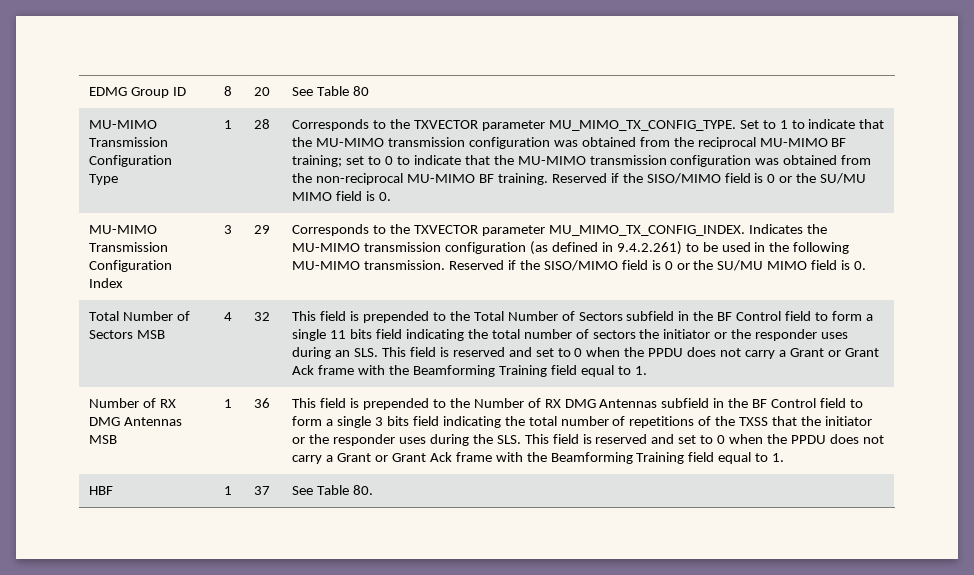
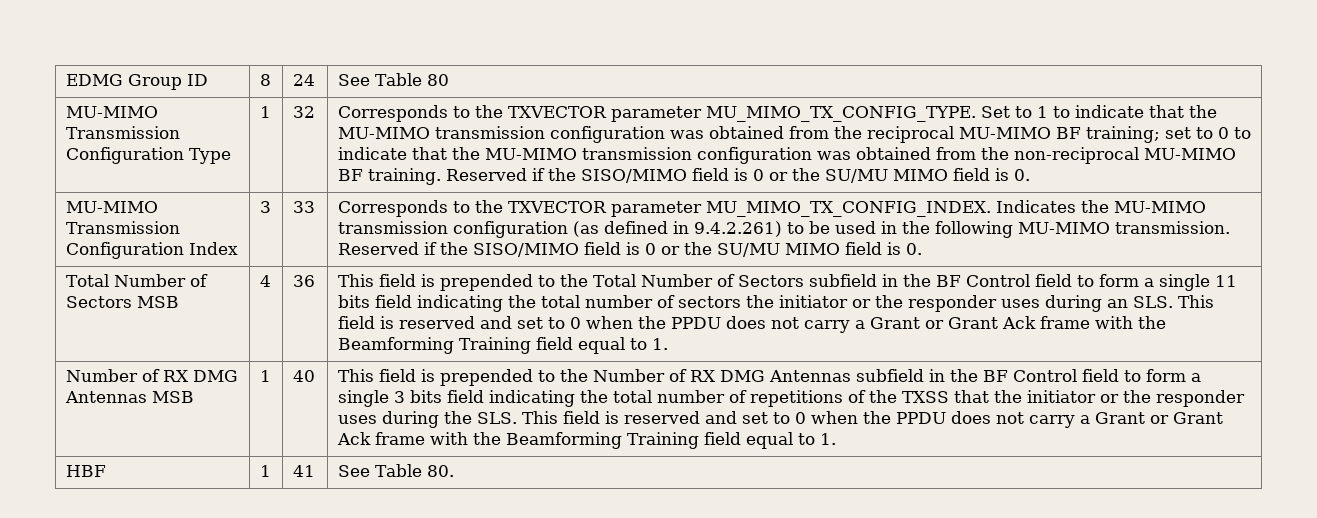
[254,87,271,96] 20 -> [292,74,315,86] 24
[254,119,271,129] 28 -> [292,106,315,118] 32
[254,225,271,234] 29 -> [292,201,315,213] 33
[254,312,271,321] 32 -> [292,275,315,287] 36
[254,398,271,408] 36 -> [292,370,315,382] 40
[254,486,271,495] 37 -> [292,465,315,477] 41

